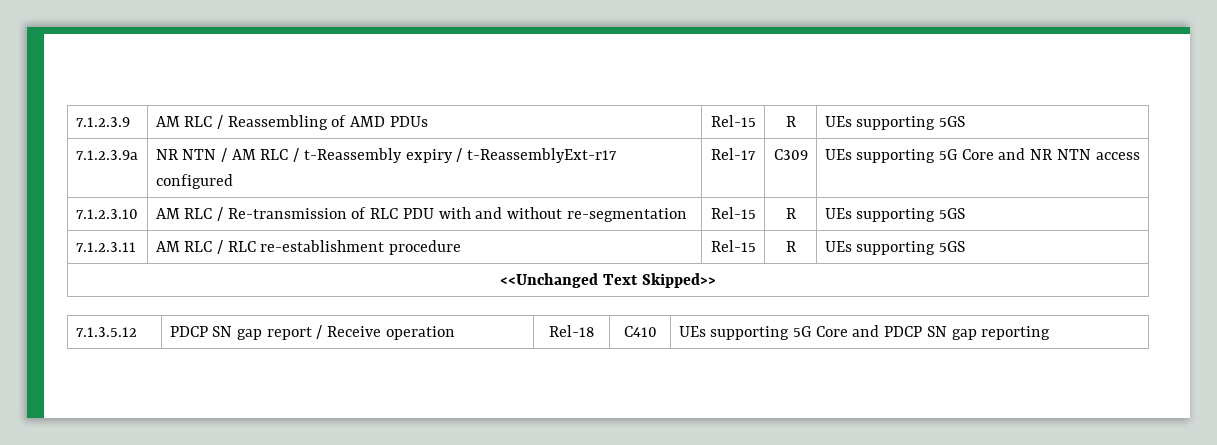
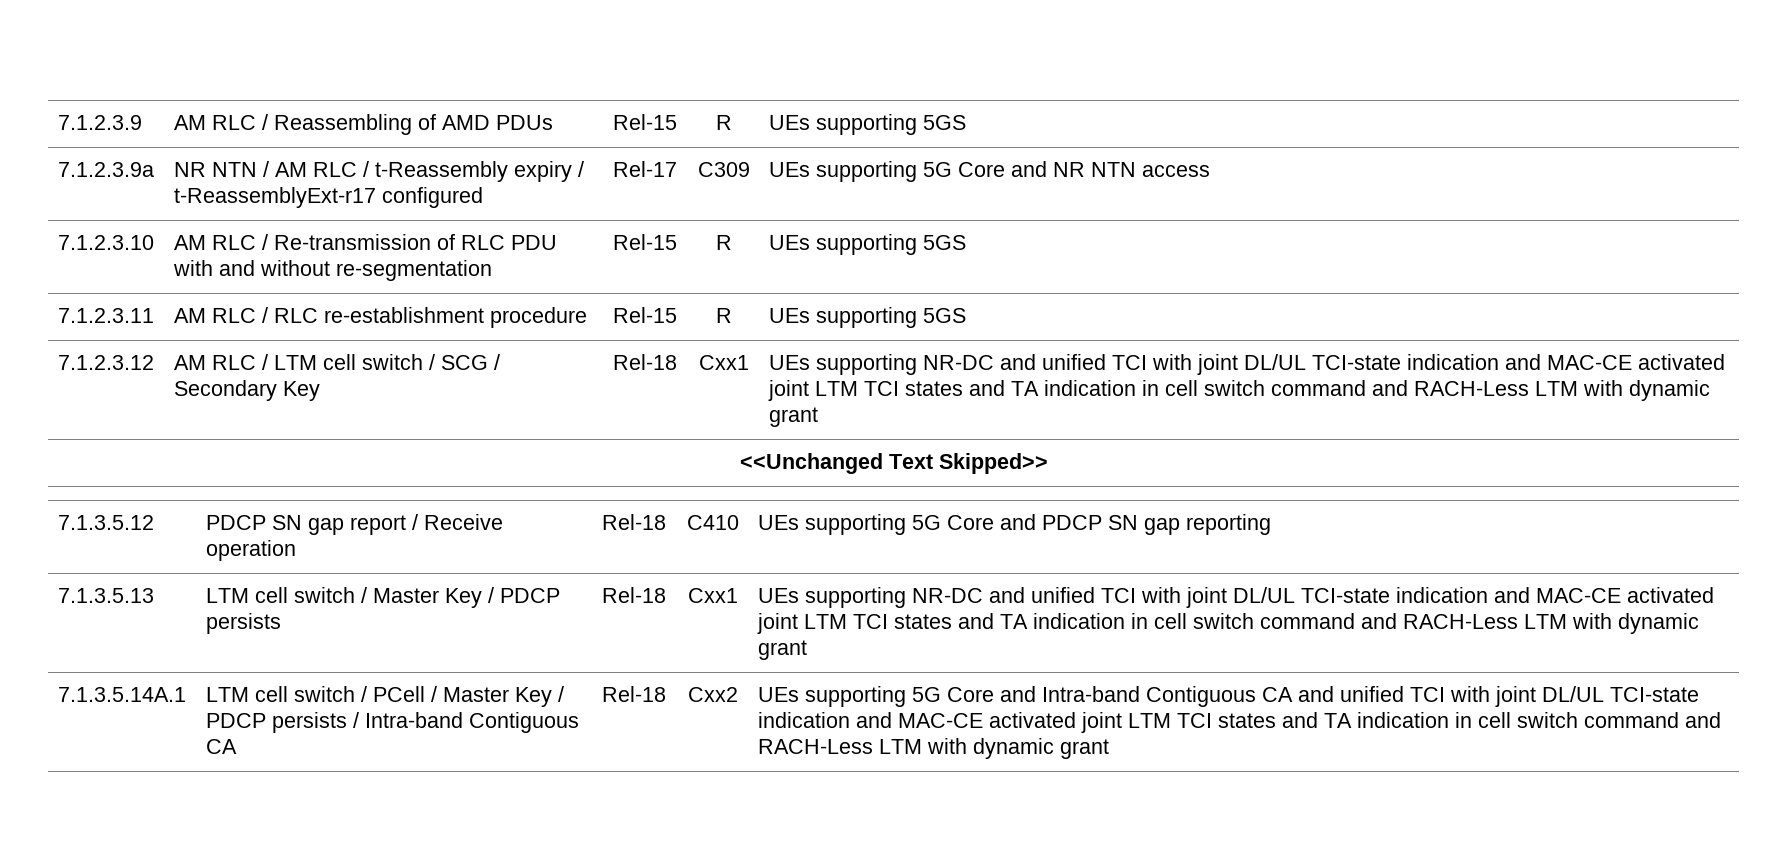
(965, 246) none -> [57,355,154,370] [173,354,500,370] [173,380,320,401] [613,354,677,370] [698,355,749,370] [768,354,1725,375] [767,380,1710,401] [768,407,818,427] // 7.1.2.3.12 | AM RLC / LTM cell switch / SCG / Secondary Key | Rel-18 | Cxx1 | UEs supporting NR-DC and unified TCI with joint DL/UL TCI-state indication and MAC-CE activated joint LTM TCI states and TA indication in cell switch command and RACH-Less LTM with dynamic grant
(1051, 333) none -> [57,588,154,603] [205,587,560,608] [205,613,281,634] [602,587,666,603] [687,588,738,603] [757,587,1714,608] [756,613,1699,634] [757,640,807,660] [57,687,186,702] [205,686,564,707] [205,712,579,733] [205,739,237,754] [602,686,666,702] [687,687,738,702] [757,686,1699,707] [757,712,1721,733] [757,738,1109,759] // 7.1.3.5.13 | LTM cell switch / Master Key / PDCP persists | Rel-18 | Cxx1 | UEs supporting NR-DC and unified TCI with joint DL/UL TCI-state indication and MAC-CE activated joint LTM TCI states and TA indication in cell switch command and RACH-Less LTM with dynamic grant // 7.1.3.5.14A.1 | LTM cell switch / PCell / Master Key / PDCP persists / Intra-band Contiguous CA | Rel-18 | Cxx2 | UEs supporting 5G Core and Intra-band Contiguous CA and unified TCI with joint DL/UL TCI-state indication and MAC-CE activated joint LTM TCI states and TA indication in cell switch command and RACH-Less LTM with dynamic grant

